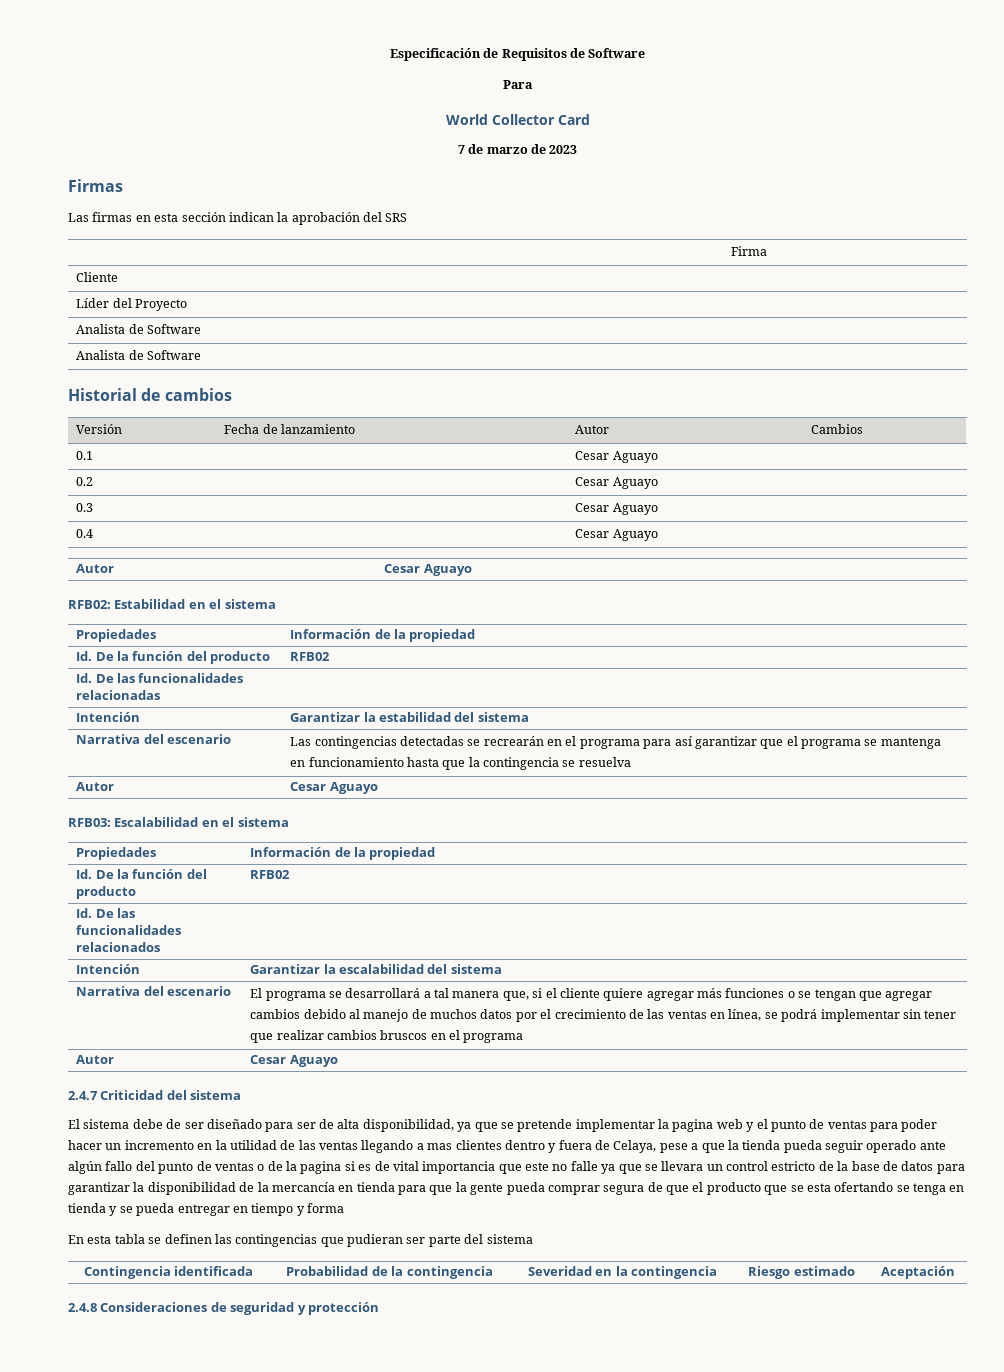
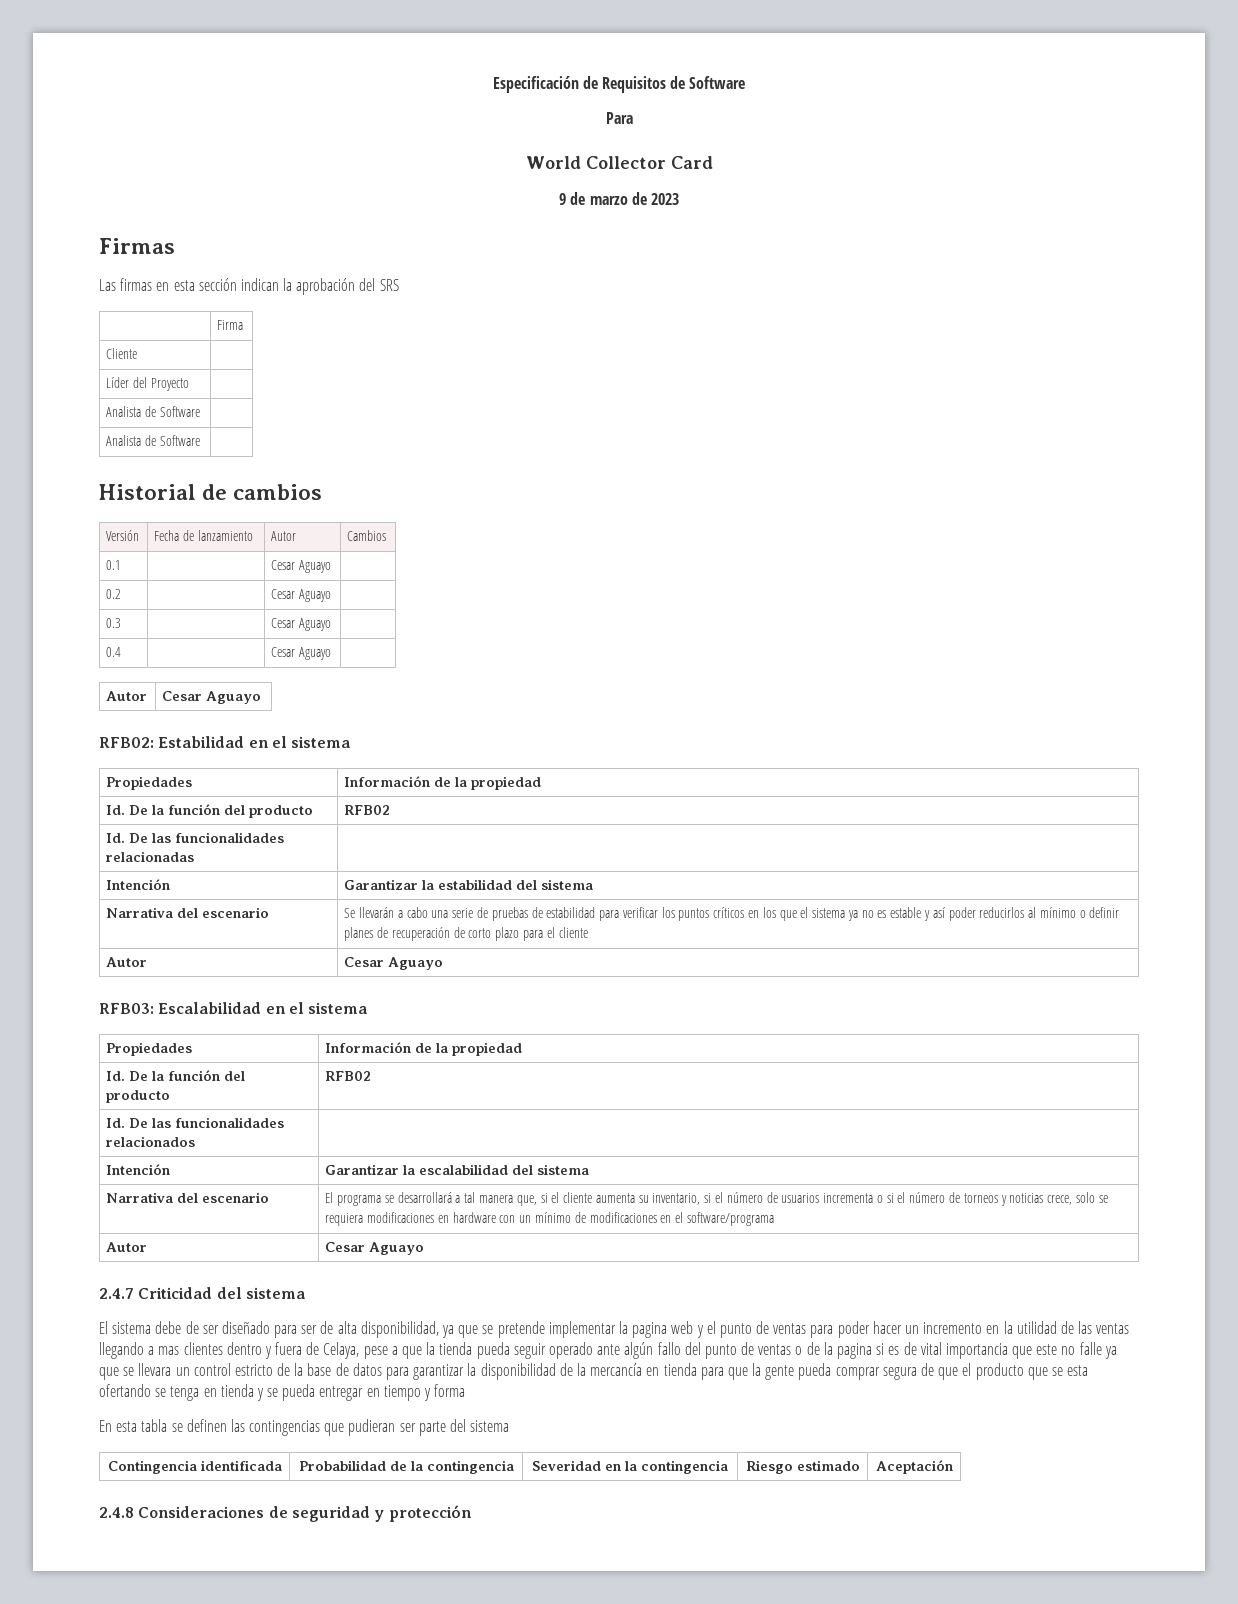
[457,145,465,154] 7 -> [559,193,567,205] 9
[290,736,941,749] [290,757,631,770] Las contingencias detectadas se recrearán en el programa para así garantizar que el programa se mantenga en funcionamiento hasta que la contingencia se resuelva -> [344,907,1120,921] [344,927,588,941] Se llevarán a cabo una serie de pruebas de estabilidad para verificar los puntos críticos en los que el sistema ya no es estable y así poder reducirlos al mínimo o definir planes de recuperación de corto plazo para el cliente
[603,988,933,1001] [250,1009,957,1022] [250,1030,524,1043] quiere agregar más funciones o se tengan que agregar cambios debido al manejo de muchos datos por el crecimiento de las ventas en línea, se podrá implementar sin tener que realizar cambios bruscos en el programa -> [595,1192,1108,1206] [325,1212,774,1226] aumenta su inventario, si el número de usuarios incrementa o si el número de torneos y noticias crece, solo se requiera modificaciones en hardware con un mínimo de modificaciones en el software/programa

